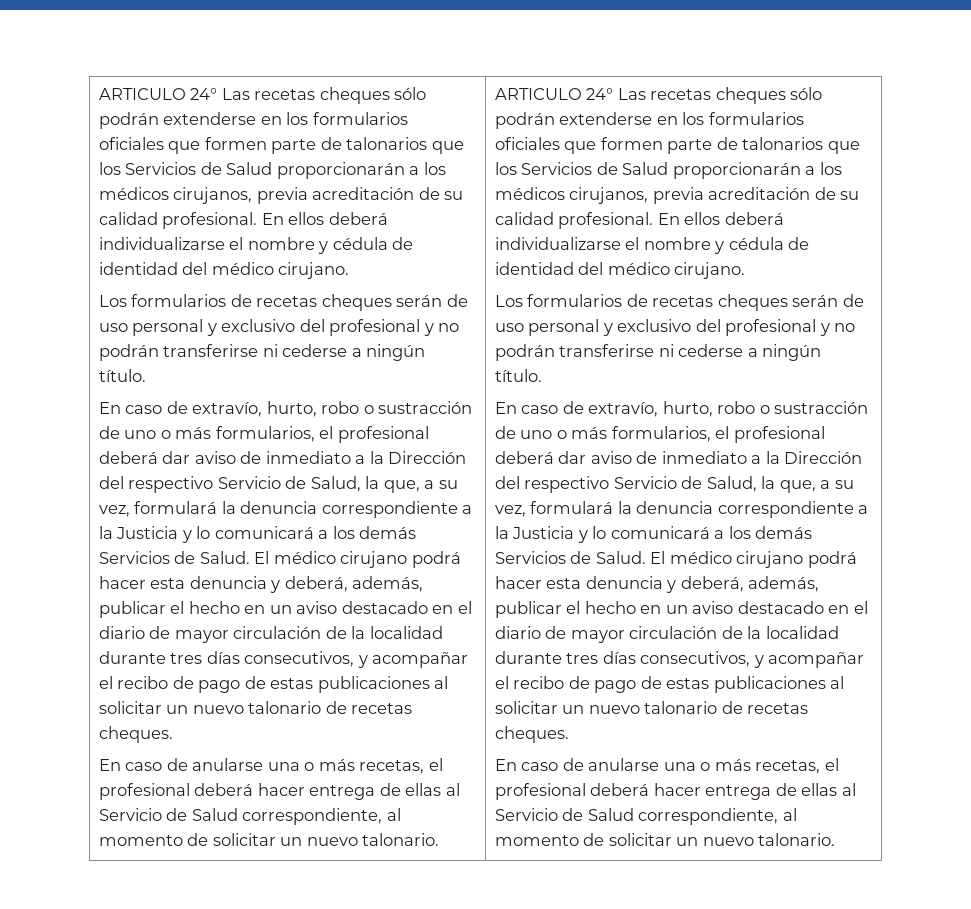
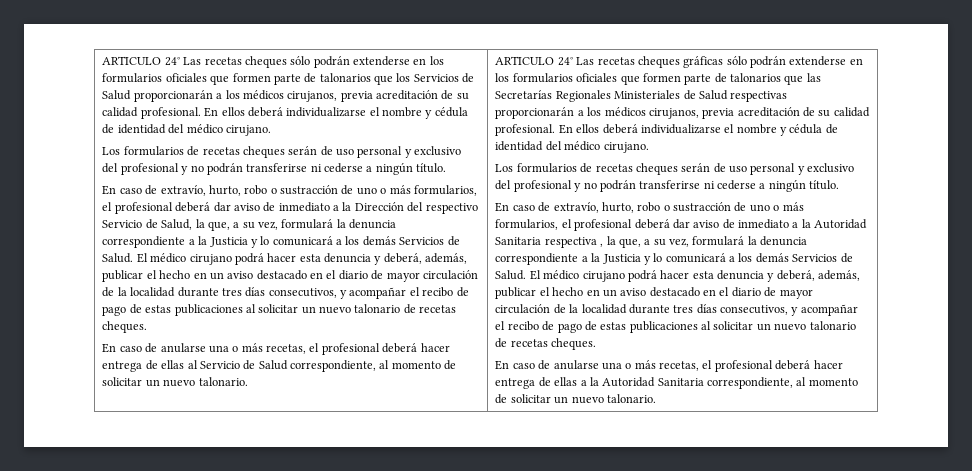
(786, 95) none -> [683,56,724,68] gráficas
[495,162,669,175] los Servicios de Salud -> [806,73,821,82] [495,90,788,102] las Secretarías Regionales Ministeriales de Salud respectivas
[784,451,863,464] [495,476,757,493] Dirección del respectivo Servicio de Salud, -> [814,219,868,229] [495,237,604,248] Autoridad Sanitaria respectiva ,
[841,783,856,796] [495,808,634,821] al Servicio de Salud -> [580,377,704,387] a la Autoridad Sanitaria

